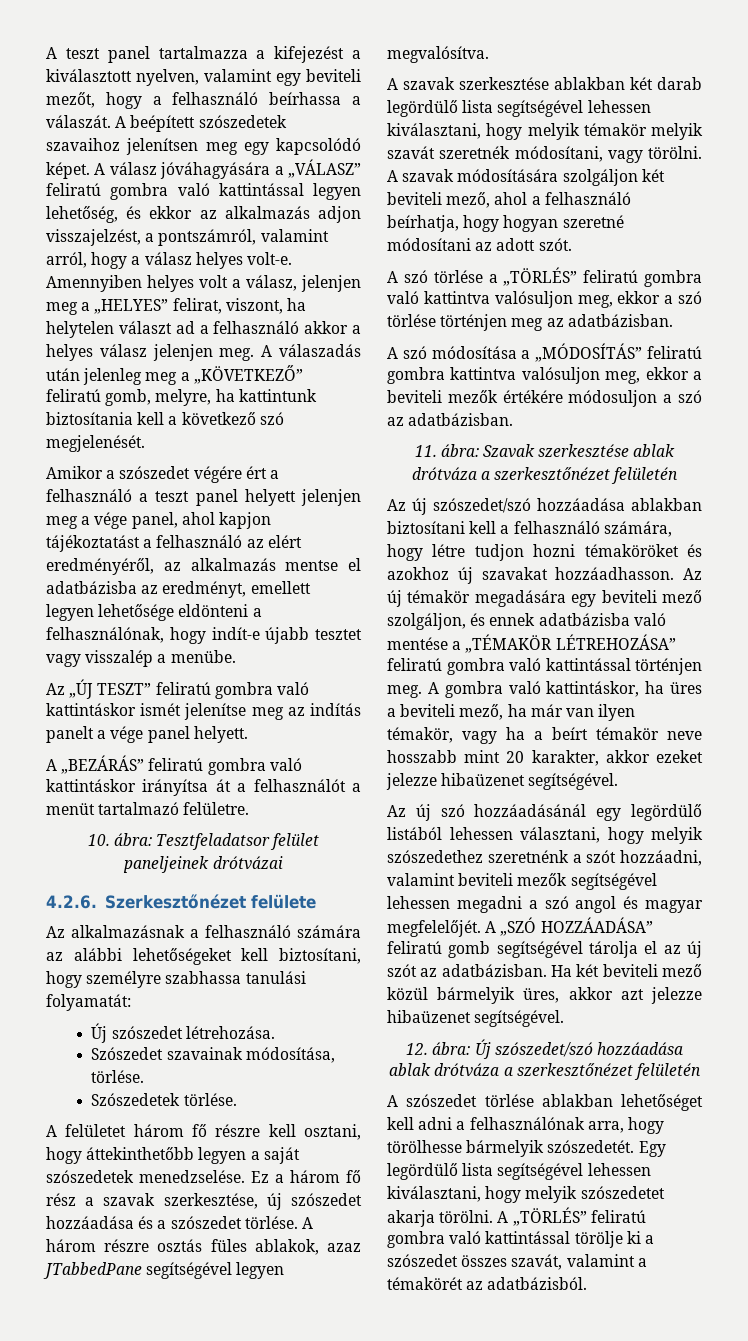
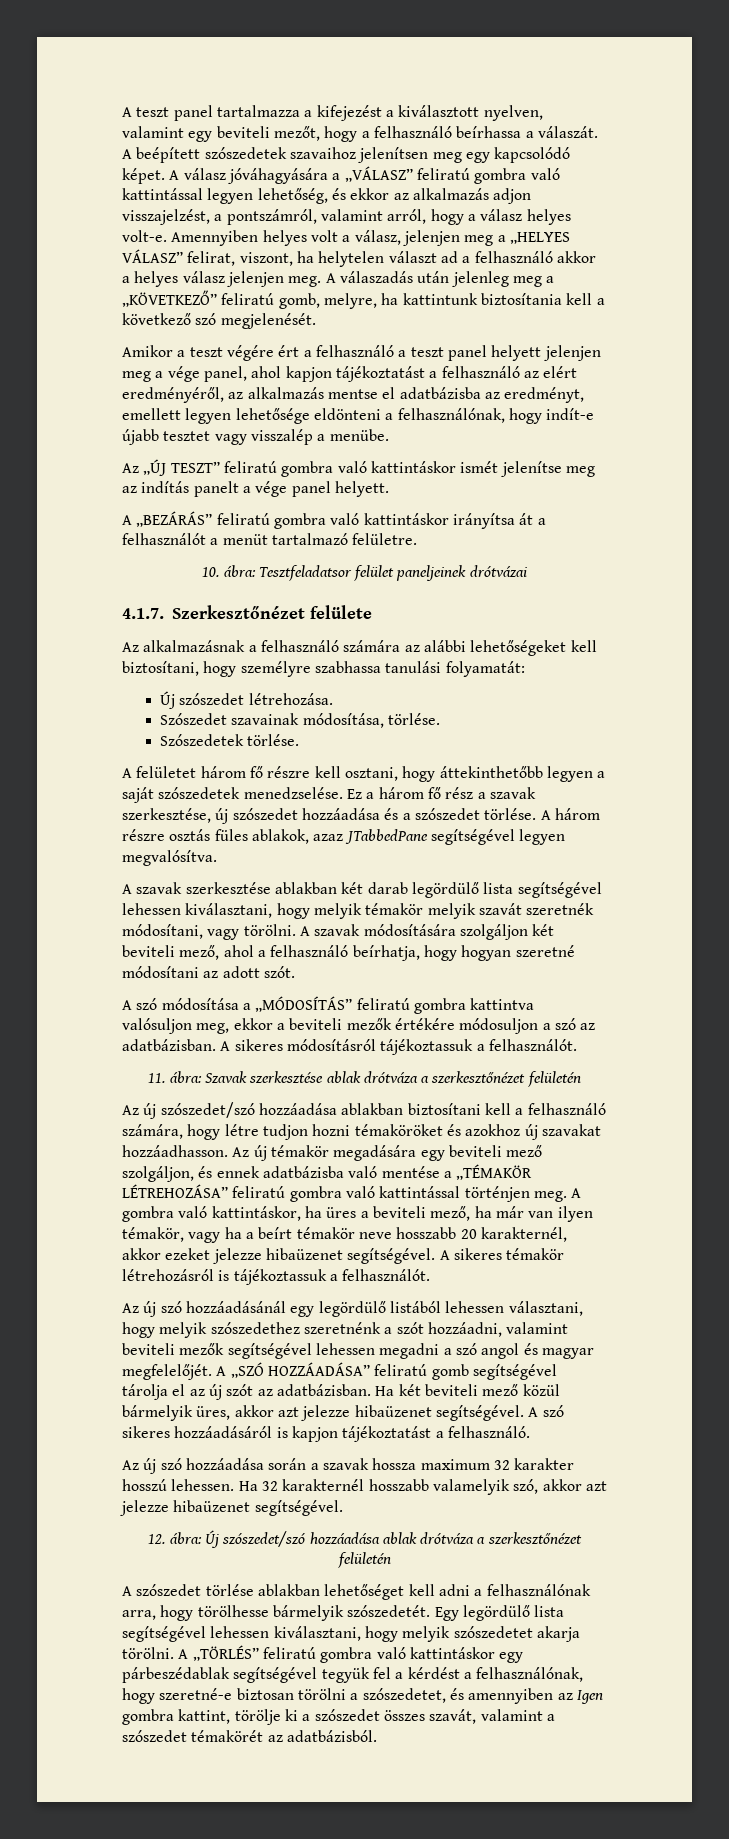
[94,299,169,314] „HELYES” -> [509,232,570,244] [122,249,183,263] „HELYES VÁLASZ”
[119,466,191,479] szószedet -> [189,347,223,357] teszt
[46,895,97,909] 4.2.6. -> [122,608,164,619] 4.1.7.
[387,267,702,287] [387,291,702,308] [387,314,673,331] // A szó törlése a „TÖRLÉS” feliratú gombra való kattintva valósuljon meg, ekkor a szó törlése történjen meg az adatbázisban. -> (295, 972) none
(514, 419) none -> [220,1039,577,1055] A sikeres módosításról tájékoztassuk a felhasználót.
[464,750,599,766] mint 20 karakter, -> [460,1227,567,1242] 20 karakternél,
(619, 781) none -> [439,1248,565,1260] [122,1269,431,1285] A sikeres témakör létrehozásról is tájékoztassuk a felhasználót.
(565, 1018) none -> [528,1405,564,1417] [122,1426,530,1442] [122,1458,575,1474] [122,1479,607,1495] [120,1500,343,1516] A szó sikeres hozzáadásáról is kapjon tájékoztatást a felhasználó. // Az új szó hozzáadása során a szavak hossza maximum 32 karakter hosszú lehessen. Ha 32 karakternél hosszabb valamelyik szó, akkor azt jelezze hibaüzenet segítségével.
[485,1231,571,1244] kattintással -> [409,1647,524,1663] [122,1667,584,1683] [122,1688,603,1704] [122,1709,231,1725] kattintáskor egy párbeszédablak segítségével tegyük fel a kérdést a felhasználónak, hogy szeretné-e biztosan törölni a szószedetet, és amennyiben az Igen gombra kattint,
(647, 1262) none -> [122,1730,187,1742] szószedet

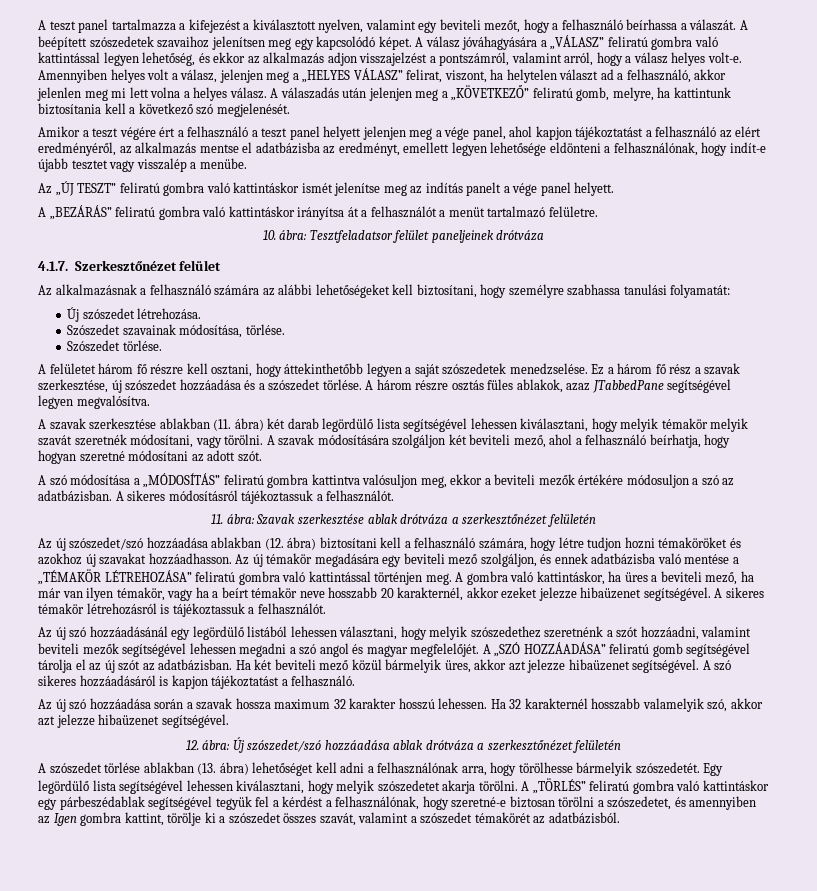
[122,209,210,225] visszajelzést, -> [359,52,428,66] visszajelzést
[474,251,596,263] [122,271,322,287] felhasználó akkor a helyes válasz jelenjen meg. -> [626,69,727,83] [37,87,267,101] felhasználó, akkor jelenlen meg mi lett volna a helyes válasz.
[451,271,509,287] jelenleg -> [368,87,412,101] jelenjen
[469,565,527,577] drótvázai -> [496,230,545,241] drótváza
[310,605,372,619] felülete -> [179,260,222,271] felület
[160,734,245,746] Szószedetek -> [67,340,121,352] Szószedet
(337, 888) none -> [213,418,264,431] (11. ábra)
(404, 1109) none -> [264,537,317,550] (12. ábra)
(320, 1590) none -> [197,762,249,775] (13. ábra)

